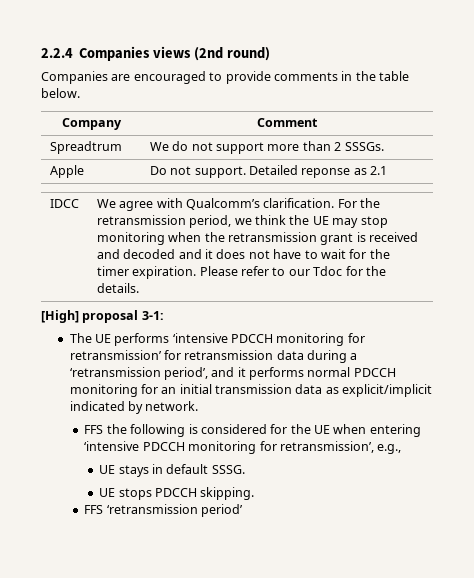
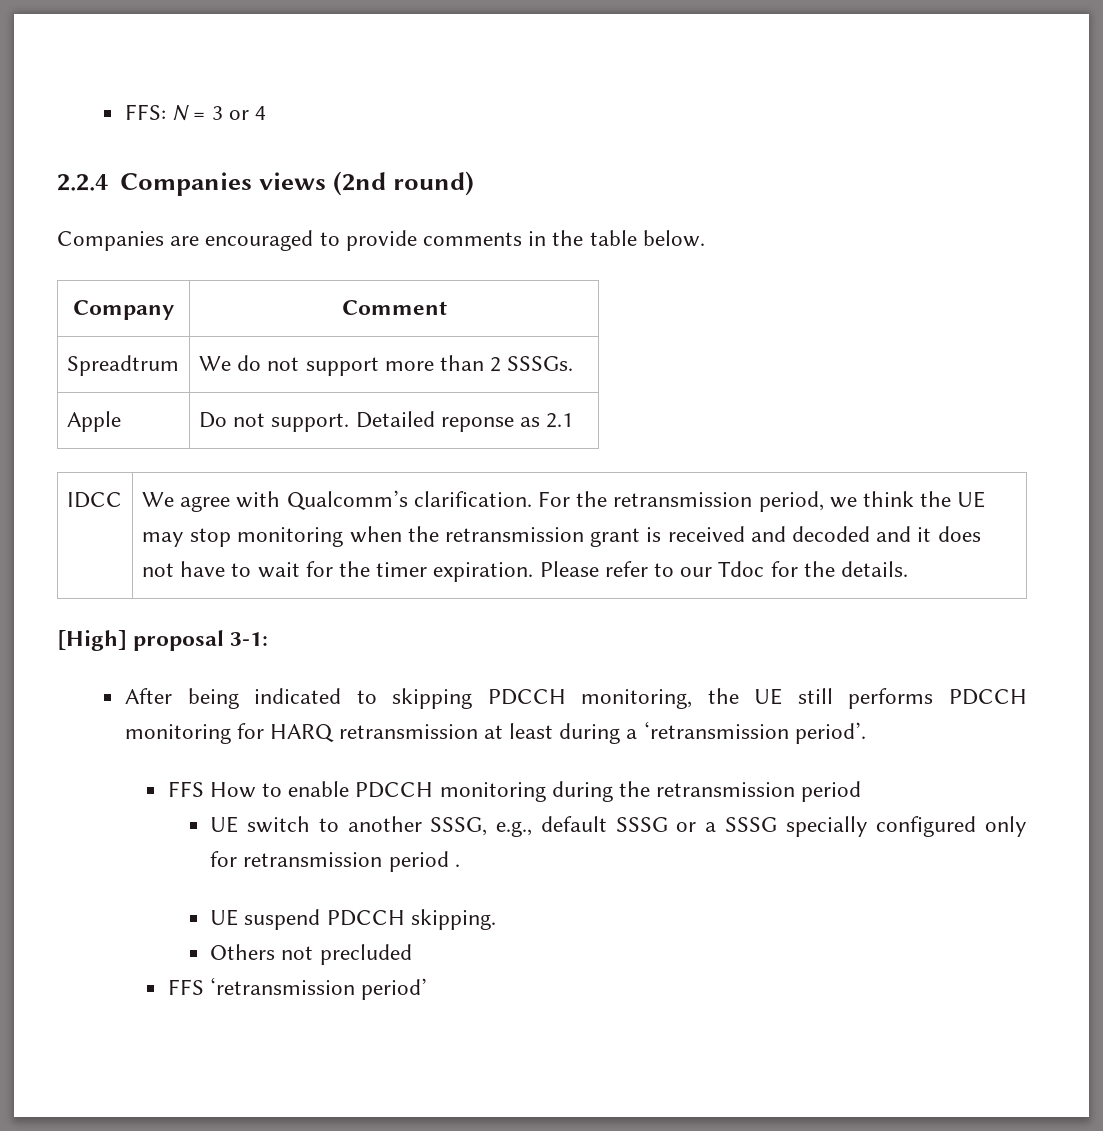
(41, 53) none -> [124,104,266,121] FFS: N = 3 or 4 //
[69,333,365,346] [69,350,358,363] [69,367,396,380] [69,384,433,397] [69,401,199,414] [84,424,421,437] [84,441,402,454] [99,464,245,477] [99,488,152,500] The UE performs ‘intensive PDCCH monitoring for retransmission’ for retransmission data during a ‘retransmission period’, and it performs normal PDCCH monitoring for an initial transmission data as explicit/implicit indicated by network. // FFS the following is considered for the UE when entering ‘intensive PDCCH monitoring for retransmission’, e.g., // UE stays in default SSSG. // UE stops -> [124,688,1027,709] [124,721,866,744] [167,781,862,802] [210,816,1027,837] [210,851,460,872] [210,909,321,930] After being indicated to skipping PDCCH monitoring, the UE still performs PDCCH monitoring for HARQ retransmission at least during a ‘retransmission period’. // FFS How to enable PDCCH monitoring during the retransmission period // UE switch to another SSSG, e.g., default SSSG or a SSSG specially configured only for retransmission period . // UE suspend
(255, 493) none -> [210,944,412,965] // Others not precluded

